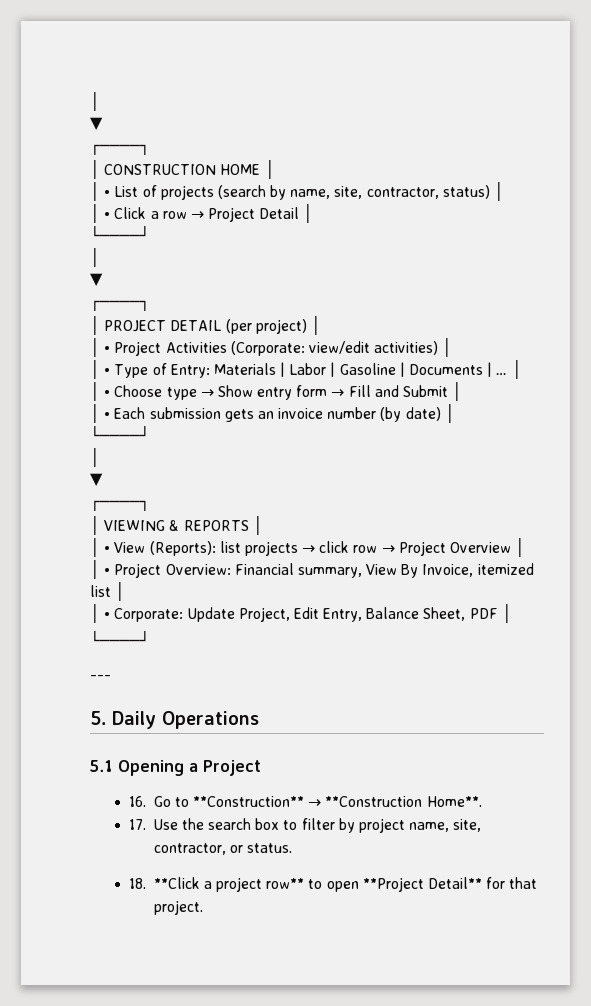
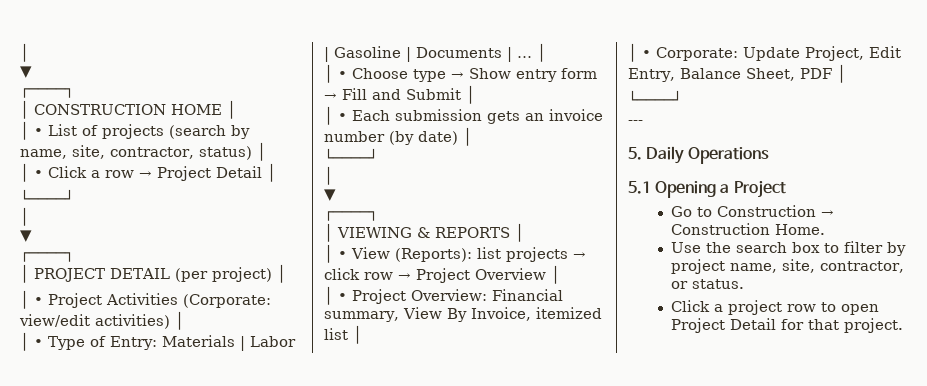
[128,796,146,807] 16. -> (786, 189) none
[192,796,482,807] [128,819,146,830] **Construction** → **Construction Home**. // 17. -> [717,205,835,217] [671,223,826,235] Construction → Construction Home. //
[128,877,200,889] 18. **Click -> [671,300,711,312] Click
[266,878,305,889] row** -> [787,304,817,312] row
[362,877,482,892] **Project Detail** -> [671,318,777,333] Project Detail

